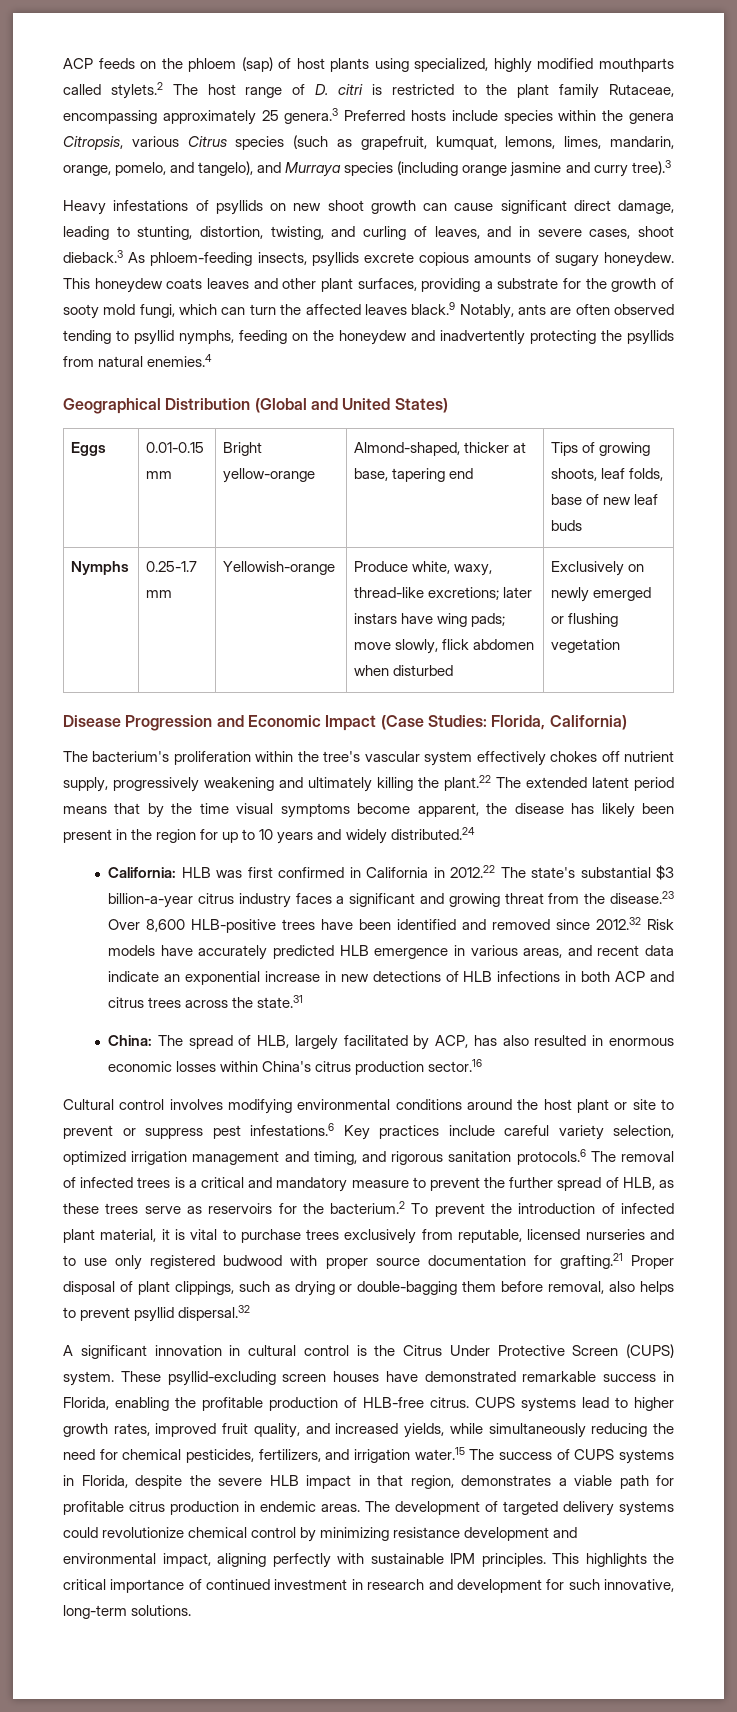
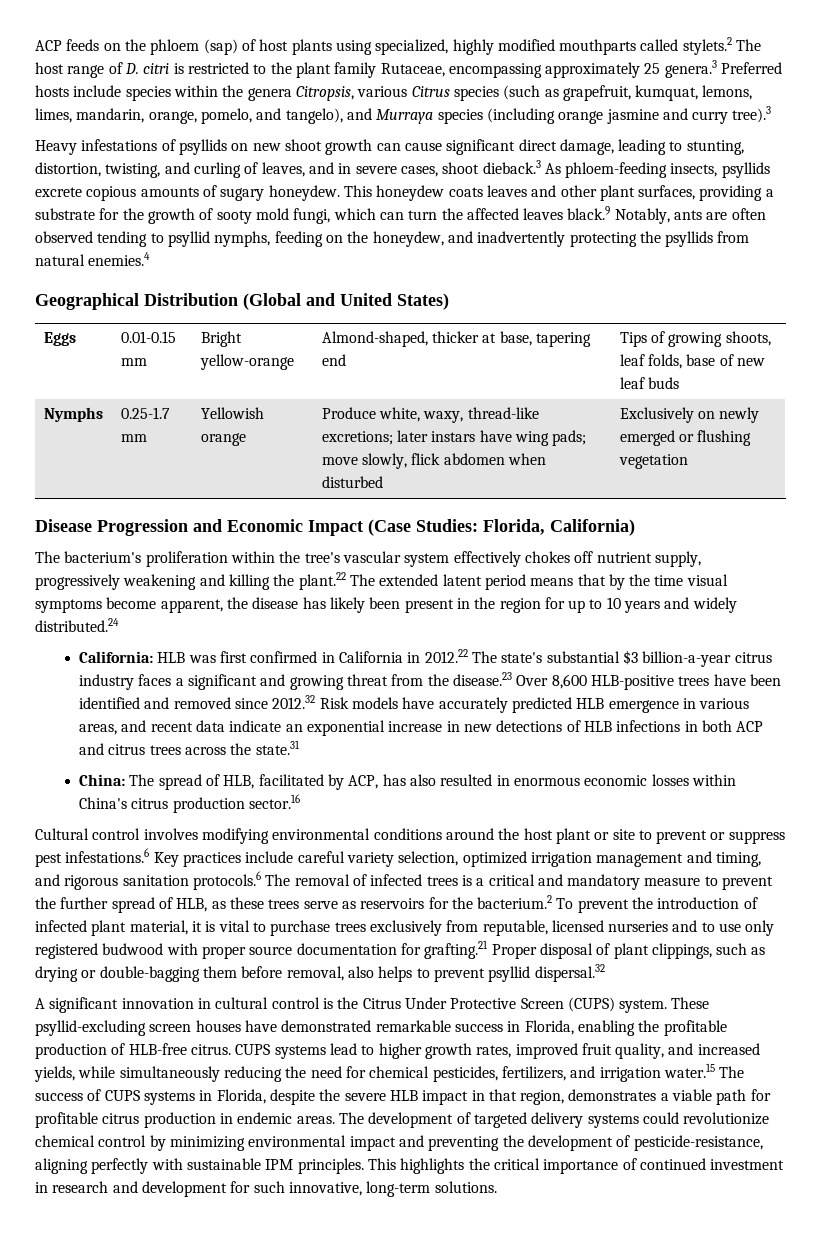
[339,330,407,345] honeydew -> [372,231,444,247] honeydew,
[223,561,336,575] Yellowish-orange -> [200,407,264,419] [200,433,246,446] Yellowish orange
[308,777,372,792] ultimately -> (225, 580) none
[294,1035,338,1050] largely -> (255, 782) none
[393,1527,578,1541] [63,1553,211,1567] resistance development and environmental impact, -> [248,1135,763,1151] environmental impact and preventing the development of pesticide-resistance,

